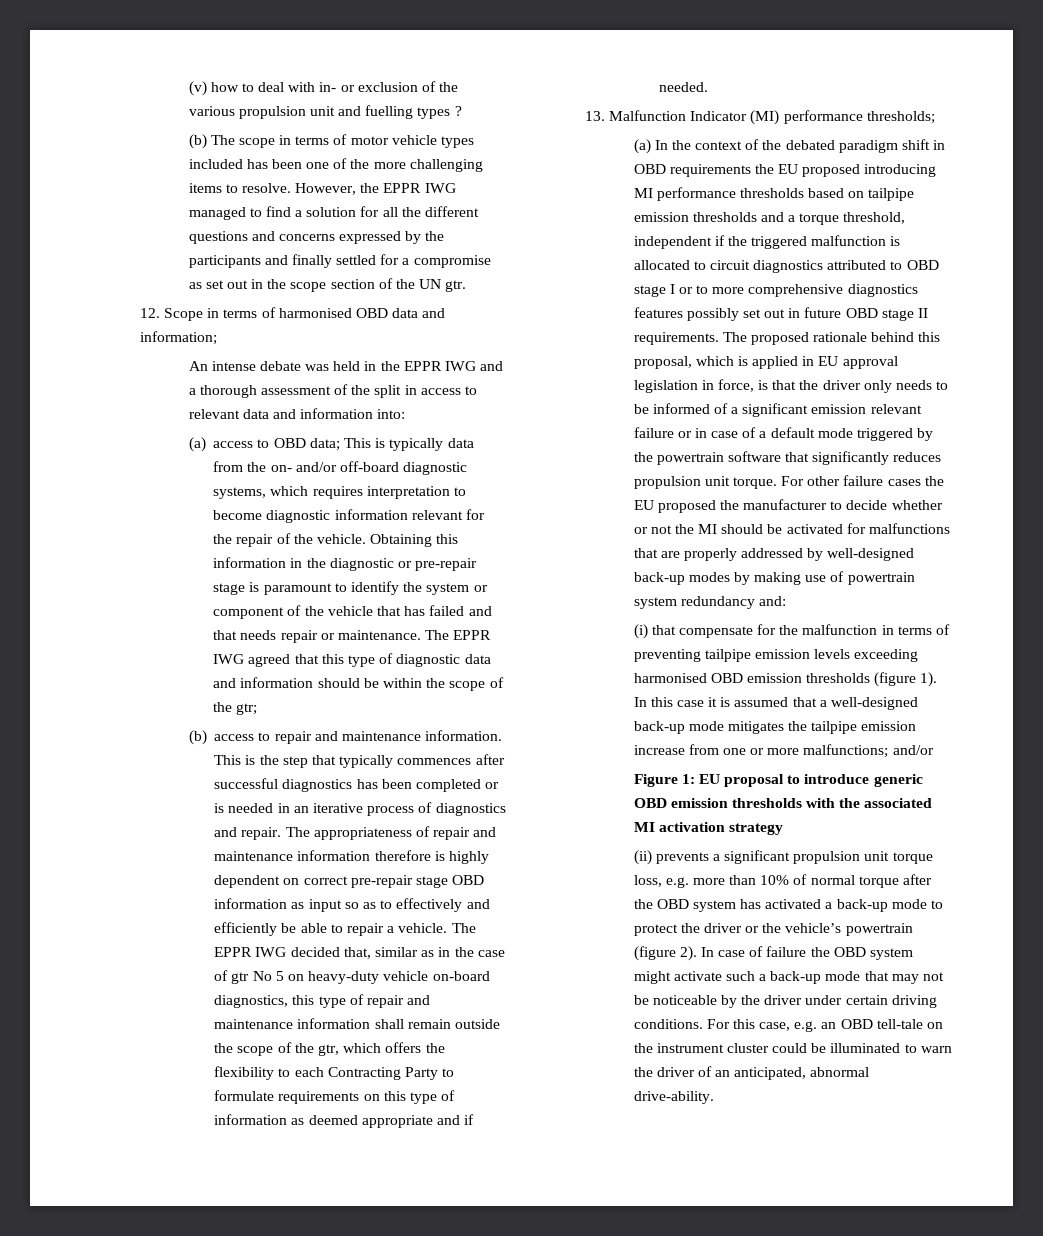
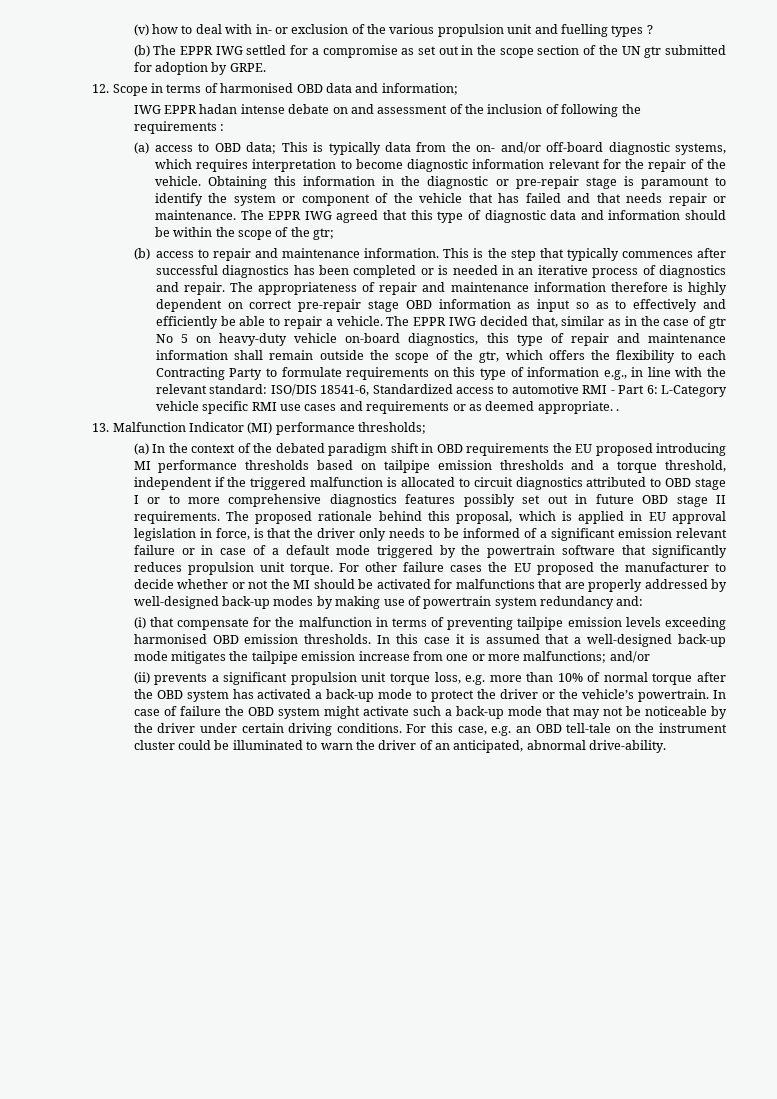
[238,134,474,148] [188,158,483,172] [188,183,456,195] [188,206,479,220] [188,231,445,244] [188,254,332,268] scope in terms of motor vehicle types included has been one of the more challenging items to resolve. However, the EPPR IWG managed to find a solution for all the different questions and concerns expressed by the participants and finally -> [180,46,243,55] EPPR IWG
[445,280,467,292] gtr. -> [644,45,727,58] [133,62,266,75] gtr submitted for adoption by GRPE.
[188,361,504,371] [188,384,477,398] [188,408,406,419] An intense debate was held in the EPPR IWG and a thorough assessment of the split in access to relevant data and information into: -> [133,104,641,117] [133,121,225,134] IWG EPPR hadan intense debate on and assessment of the inclusion of following the requirements :
[291,1114,475,1128] [659,82,709,92] as deemed appropriate and if needed. -> [603,367,726,380] [155,384,728,397] [155,401,620,414] e.g., in line with the relevant standard: ISO/DIS 18541-6, Standardized access to automotive RMI - Part 6: L-Category vehicle specific RMI use cases and requirements or as deemed appropriate. .
[806,672,938,687] thresholds (figure 1). -> [304,634,372,644] thresholds.
[633,774,923,787] [633,798,933,808] [633,822,783,835] // Figure 1: EU proposal to introduce generic OBD emission thresholds with the associated MI activation strategy -> (650, 657) none
[845,923,913,936] [633,946,697,961] powertrain (figure 2). -> [638,689,710,702] powertrain.

